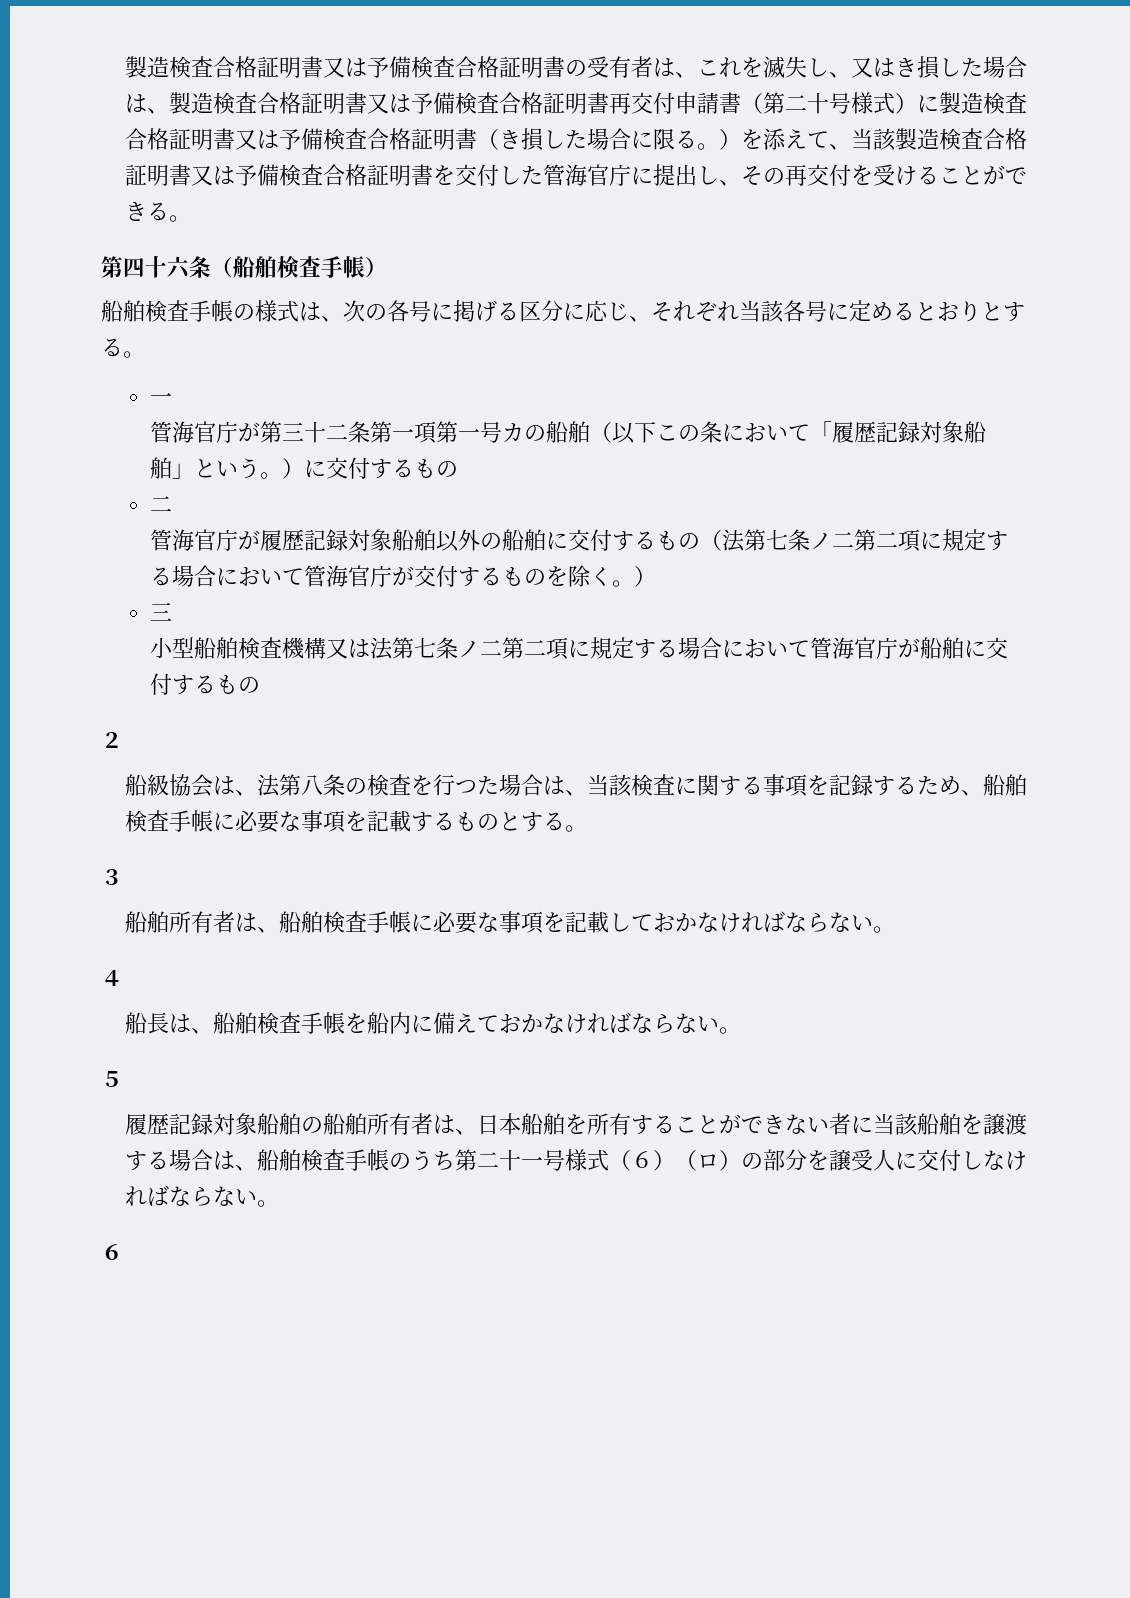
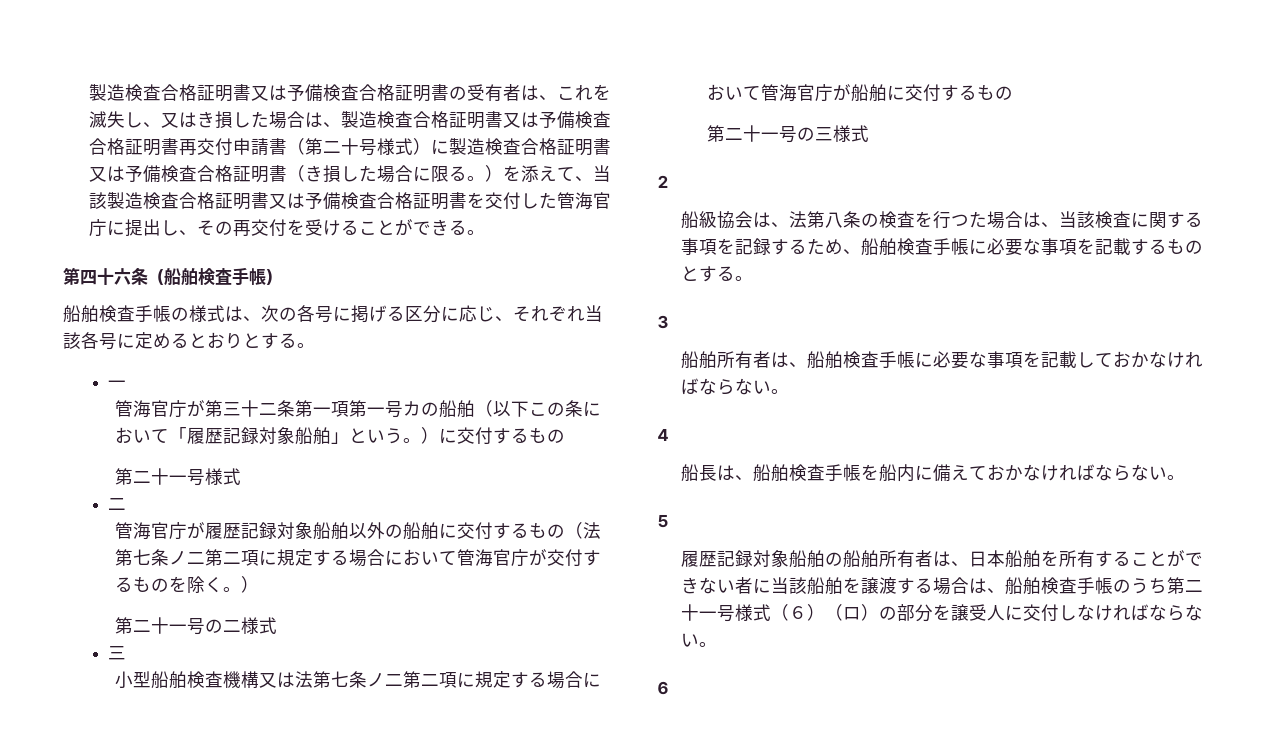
(458, 469) none -> [115,468,242,486] // 第二十一号様式
(656, 576) none -> [115,617,278,635] // 第二十一号の二様式
(260, 685) none -> [707,125,870,143] // 第二十一号の三様式

